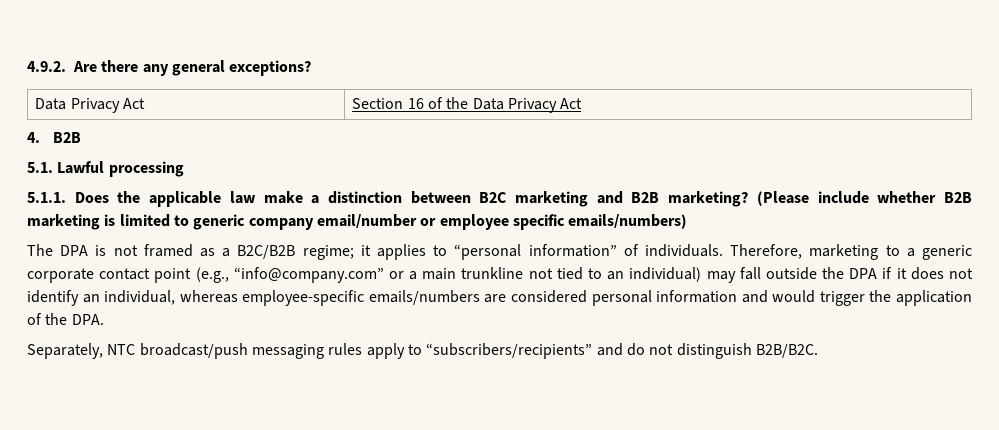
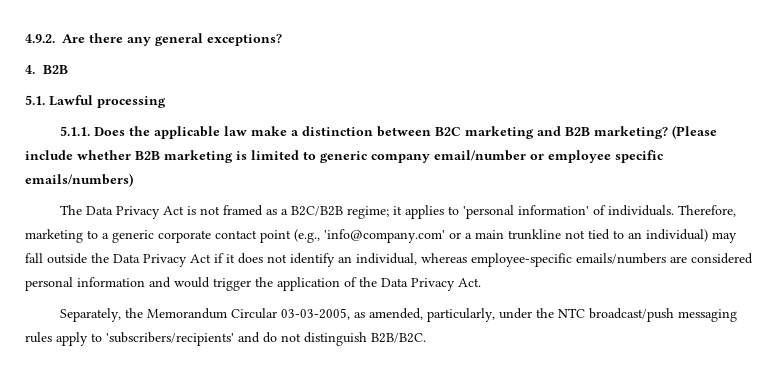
[35,98,146,113] [352,97,583,113] // Data Privacy Act | Section 16 of the Data Privacy Act -> (282, 40) none
[60,245,89,256] DPA -> [85,206,184,219] Data Privacy Act
[454,244,617,260] “personal information” -> [462,205,589,219] 'personal information'
[233,267,384,283] “info@company.com” -> [324,229,445,243] 'info@company.com'
[849,268,878,279] DPA -> [113,254,211,267] Data Privacy Act
[71,314,104,325] [27,343,103,359] DPA. // Separately, -> [381,278,481,291] [59,308,554,322] Data Privacy Act. // Separately, the Memorandum Circular 03-03-2005, as amended, particularly, under the
[426,343,593,359] “subscribers/recipients” -> [106,332,234,346] 'subscribers/recipients'

